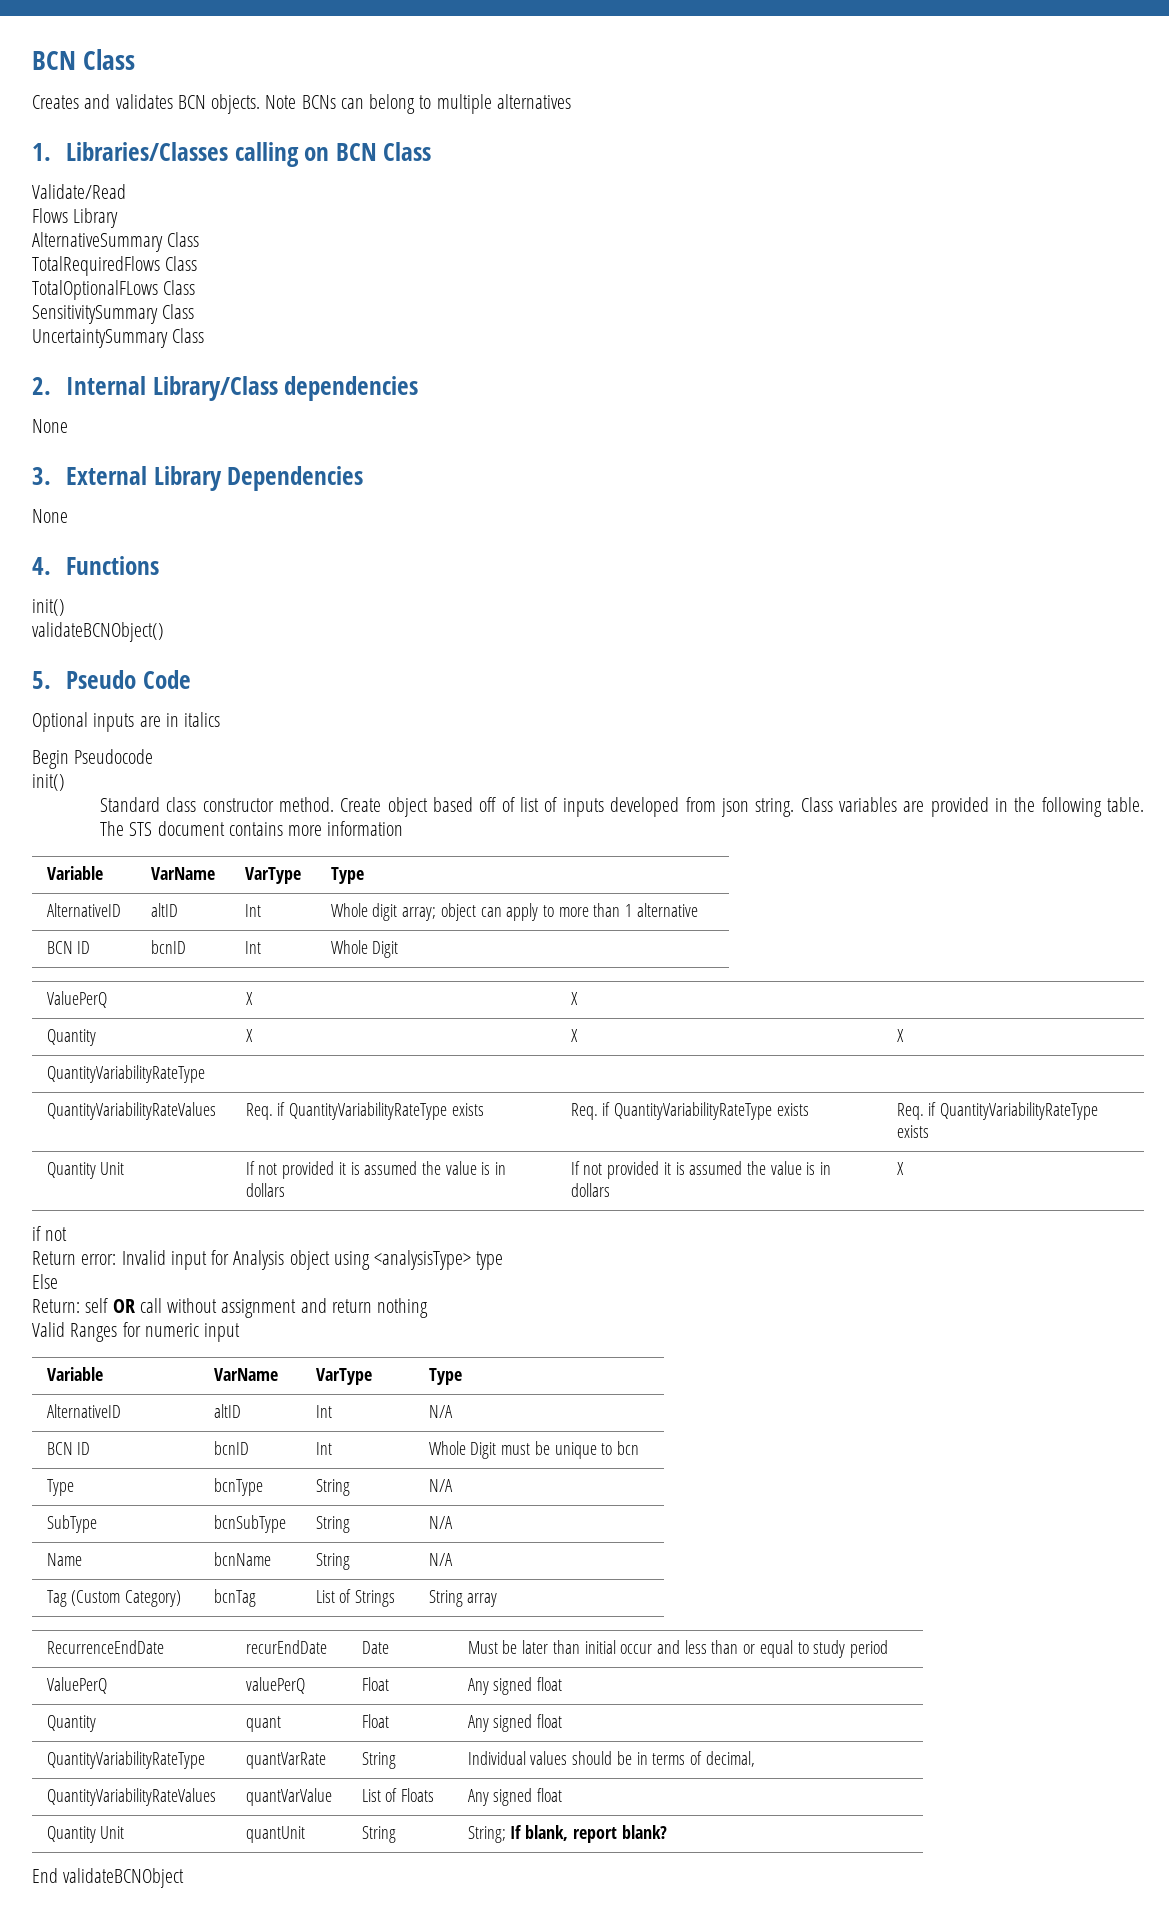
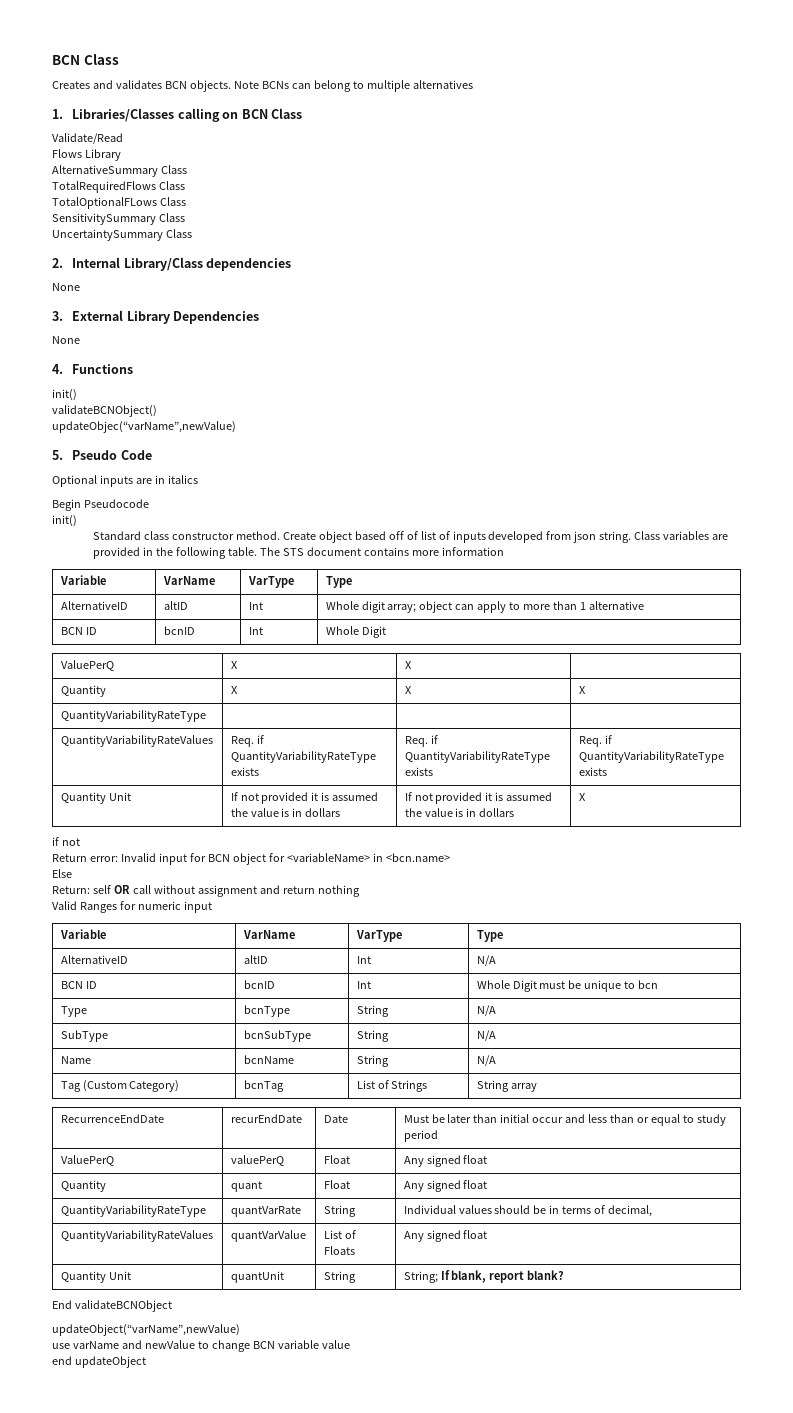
(164, 632) none -> [52,421,236,433] // updateObjec(“varName”,newValue)
[233,1250,504,1270] Analysis object using <analysisType> type -> [207,853,450,865] BCN object for <variableName> in <bcn.name>
(185, 1878) none -> [52,1324,240,1336] [52,1340,350,1352] [52,1356,146,1368] // updateObject(“varName”,newValue) // use varName and newValue to change BCN variable value // end updateObject

